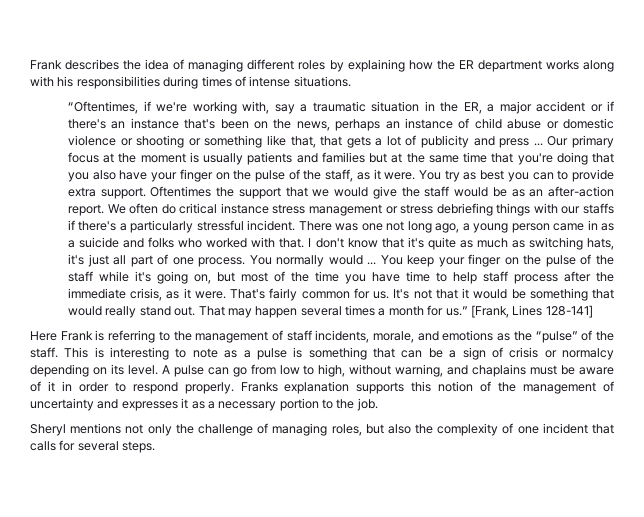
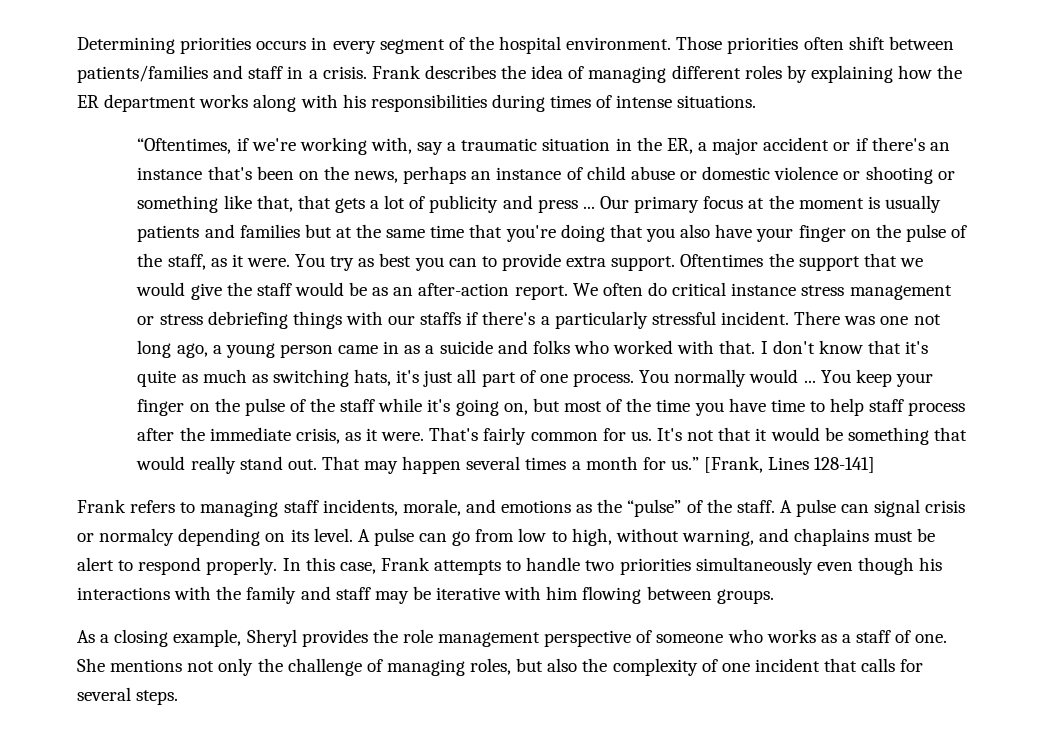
(30, 65) none -> [77,36,954,54] [77,65,367,83] Determining priorities occurs in every segment of the hospital environment. Those priorities often shift between patients/families and staff in a crisis.
[30,330,283,343] Here Frank is referring to the management of -> [77,499,279,517] Frank refers to managing
[64,347,503,360] This is interesting to note as a pulse is something that can be a sign of -> [779,499,921,517] A pulse can signal
[579,367,615,375] [30,381,614,394] [30,398,378,411] [30,424,66,436] aware of it in order to respond properly. Franks explanation supports this notion of the management of uncertainty and expresses it as a necessary portion to the job. // Sheryl -> [77,557,943,575] [77,586,774,604] [77,629,948,647] [77,658,105,672] alert to respond properly. In this case, Frank attempts to handle two priorities simultaneously even though his interactions with the family and staff may be iterative with him flowing between groups. // As a closing example, Sheryl provides the role management perspective of someone who works as a staff of one. She

